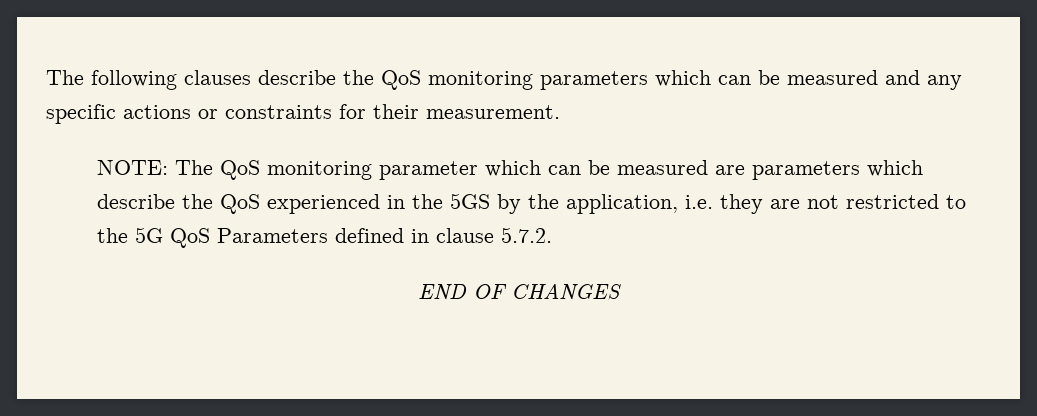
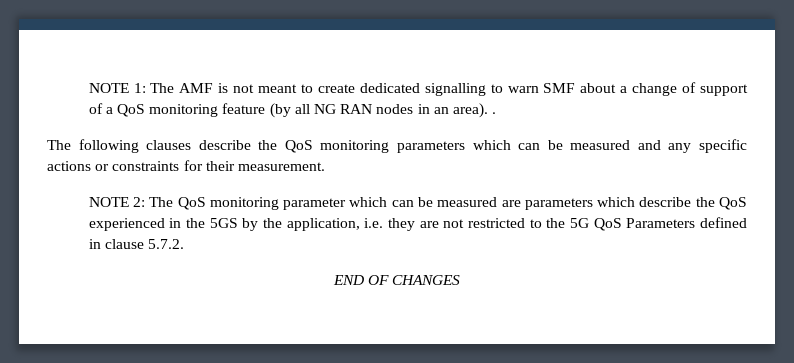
(46, 77) none -> [88,82,748,96] [88,103,497,118] NOTE 1: The AMF is not meant to create dedicated signalling to warn SMF about a change of support of a QoS monitoring feature (by all NG RAN nodes in an area). . //
[96,160,168,175] NOTE: -> [88,197,145,207] NOTE 2:

